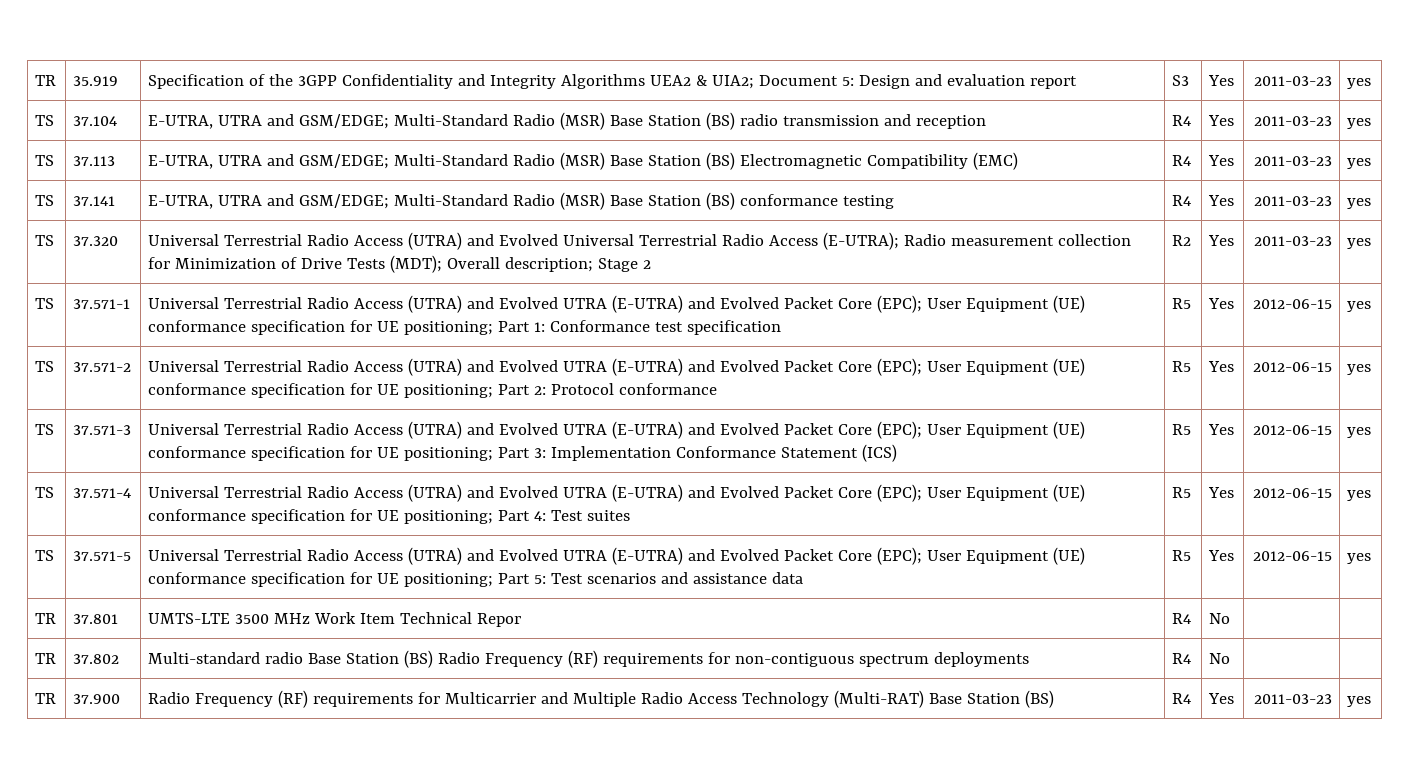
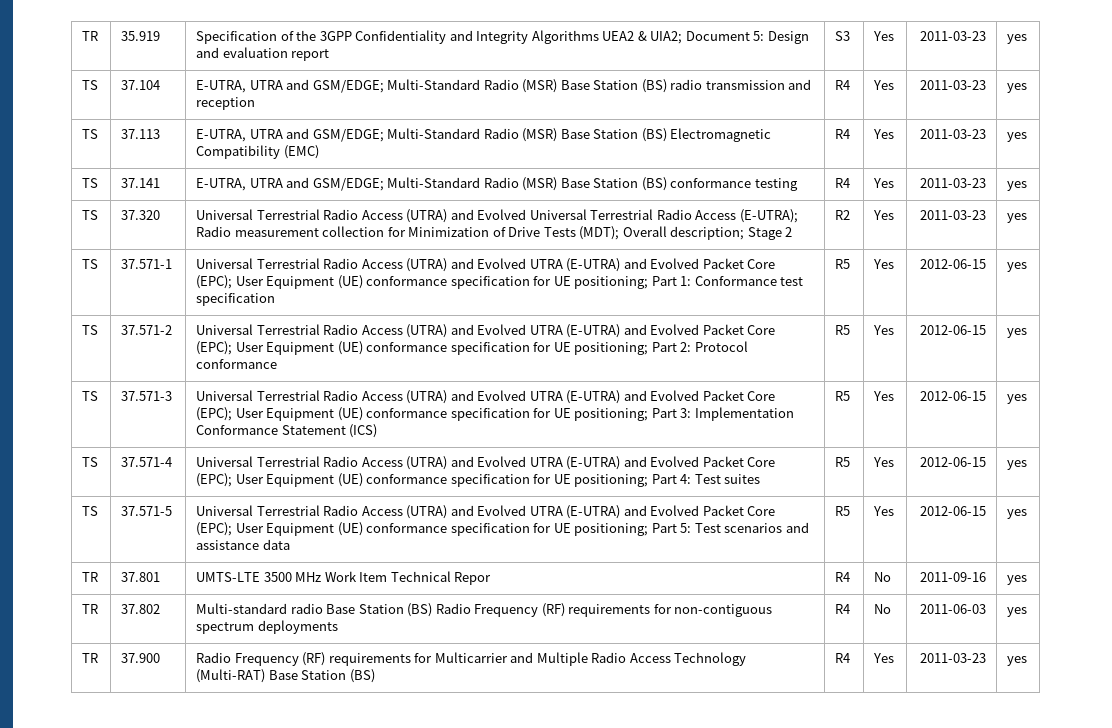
(1231, 618) | -> [919,572,986,582] [1007,575,1028,585] 2011-09-16 | yes
(1231, 658) | -> [919,604,986,614] [1007,607,1028,617] 2011-06-03 | yes

